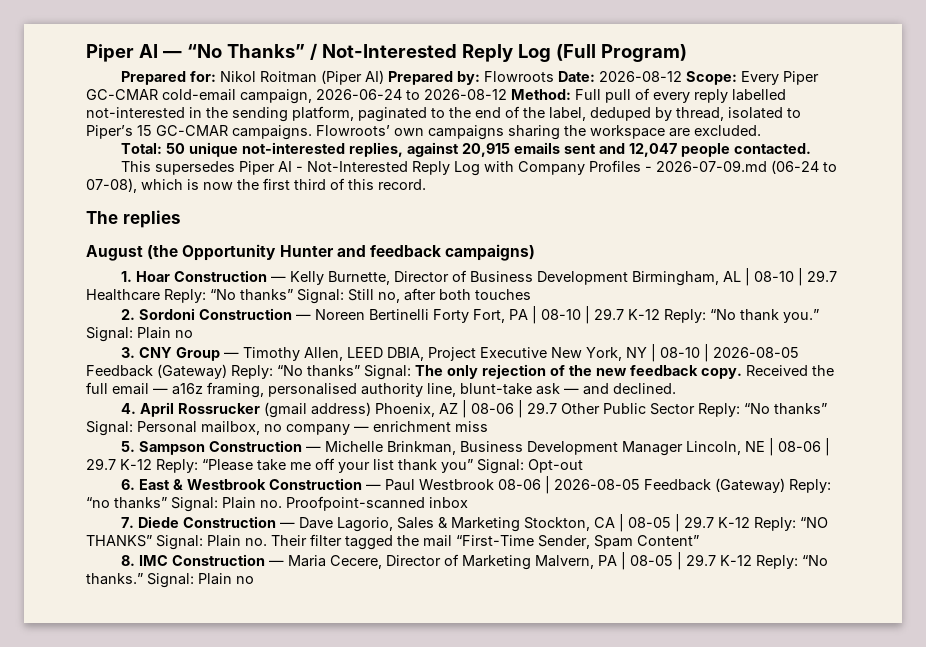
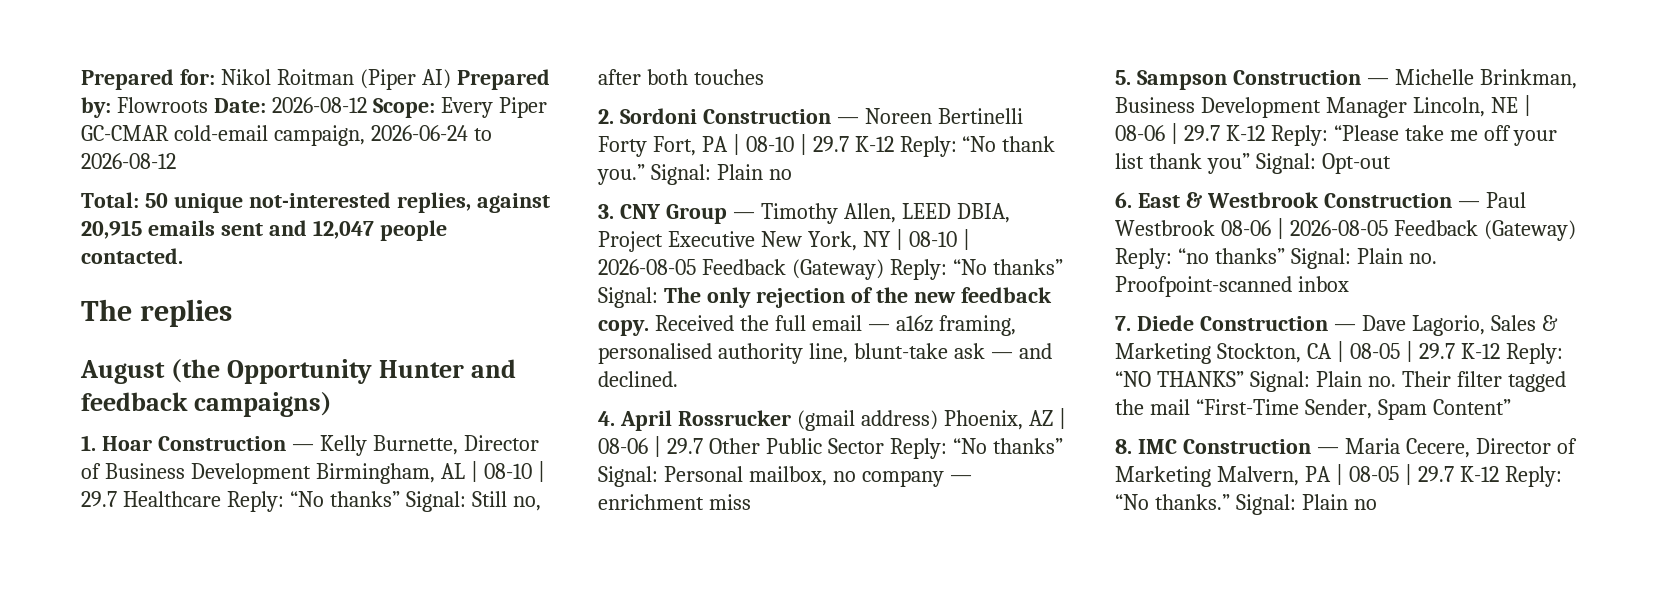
[86,43,687,62] Piper AI — “No Thanks” / Not-Interested Reply Log (Full Program) // -> (81, 79) none
[511,88,786,103] [86,106,801,122] [86,125,761,140] Method: Full pull of every reply labelled not-interested in the sending platform, paginated to the end of the label, deduped by thread, isolated to Piper’s 15 GC-CMAR campaigns. Flowroots’ own campaigns sharing the workspace are excluded. -> (176, 161) none
[120,160,837,176] [86,178,426,193] // This supersedes Piper AI - Not-Interested Reply Log with Company Profiles - 2026-07-09.md (06-24 to 07-08), which is now the first third of this record. -> (183, 256) none

